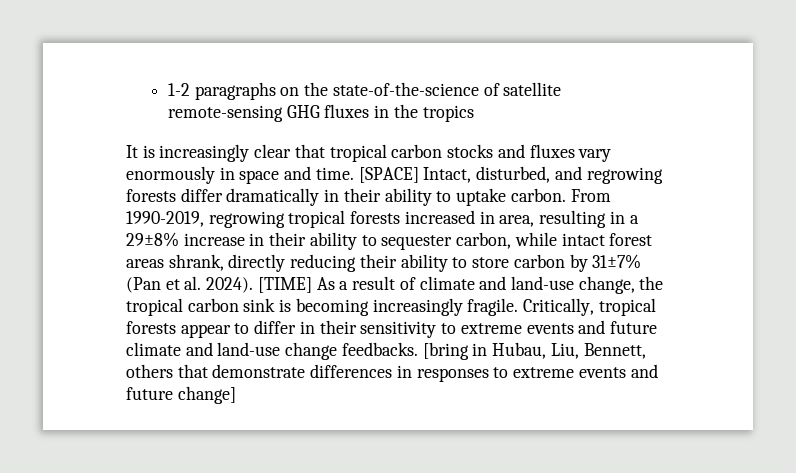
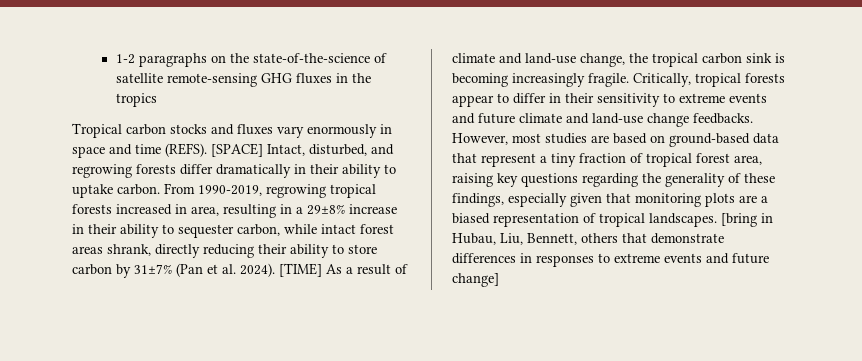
[126,144,387,162] It is increasingly clear that tropical -> [72,123,122,138] Tropical
[315,167,354,180] time. -> [135,143,207,157] time (REFS).
(418, 349) none -> [452,133,779,147] [452,153,762,167] [452,173,775,187] [452,193,768,207] [452,213,717,227] However, most studies are based on ground-based data that represent a tiny fraction of tropical forest area, raising key questions regarding the generality of these findings, especially given that monitoring plots are a biased representation of tropical landscapes.

